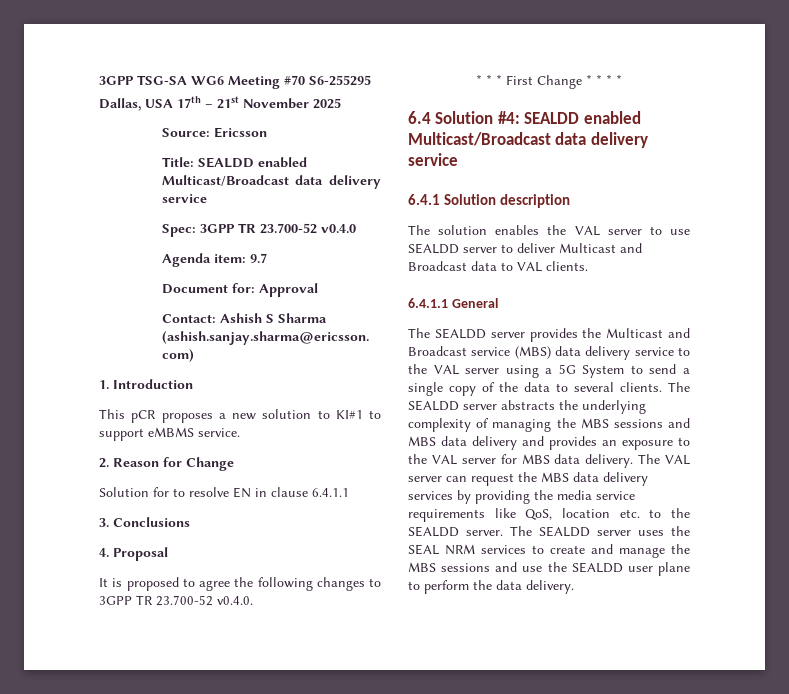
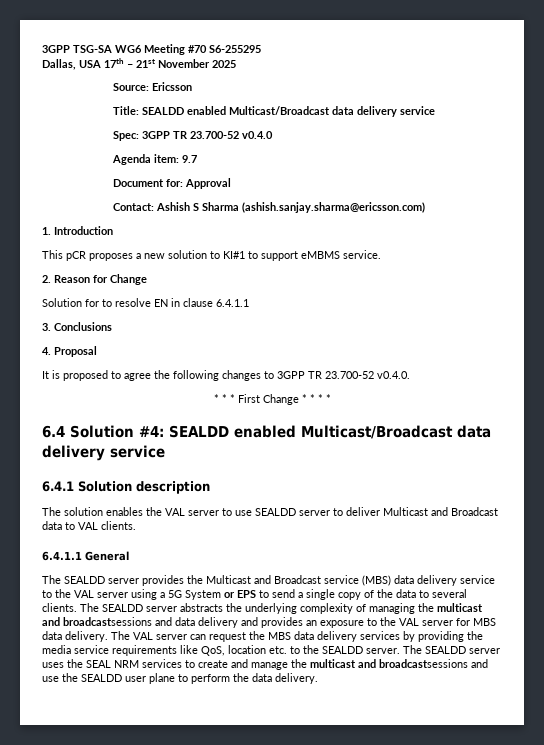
(625, 371) none -> [224,590,256,598] or EPS
[580,418,690,428] [408,436,436,446] MBS sessions and MBS -> [437,603,483,612] [42,617,172,626] multicast and broadcastsessions and
[408,562,491,572] MBS sessions -> [310,659,468,668] multicast and broadcastsessions

